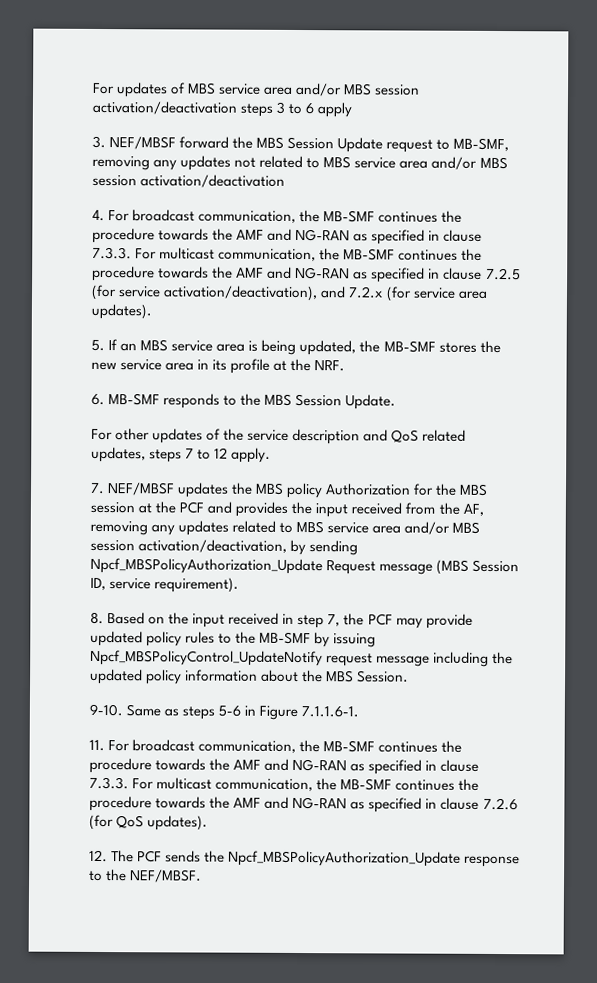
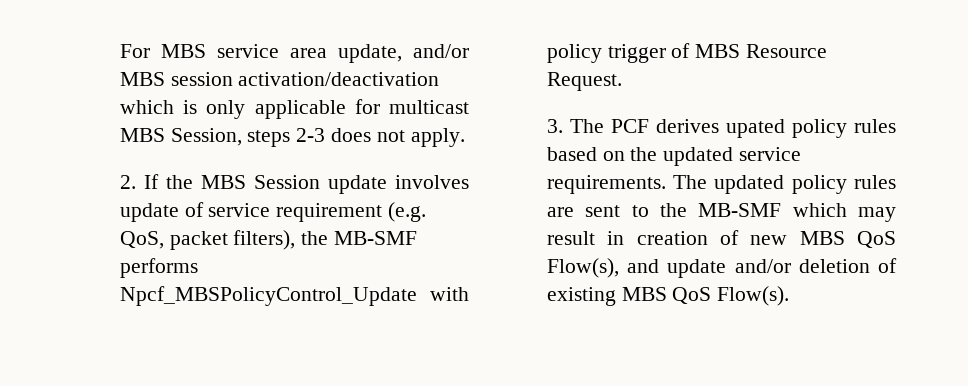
[93,82,421,98] [92,100,353,118] [92,135,510,153] [92,155,508,171] [92,174,286,188] [92,209,463,223] [92,227,483,245] [92,246,483,262] [92,265,521,283] [91,284,489,302] [91,303,153,320] [91,339,501,356] [91,358,346,374] [91,393,397,410] [91,428,467,445] [91,446,272,463] [90,482,489,499] [90,501,484,518] [90,520,481,536] [90,539,359,556] [90,557,520,575] [90,577,240,593] [90,611,473,629] For updates of MBS service area and/or MBS session activation/deactivation steps 3 to 6 apply // 3. NEF/MBSF forward the MBS Session Update request to MB-SMF, removing any updates not related to MBS service area and/or MBS session activation/deactivation // 4. For broadcast communication, the MB-SMF continues the procedure towards the AMF and NG-RAN as specified in clause 7.3.3. For multicast communication, the MB-SMF continues the procedure towards the AMF and NG-RAN as specified in clause 7.2.5 (for service activation/deactivation), and 7.2.x (for service area updates). // 5. If an MBS service area is being updated, the MB-SMF stores the new service area in its profile at the NRF. // 6. MB-SMF responds to the MBS Session Update. // For other updates of the service description and QoS related updates, steps 7 to 12 apply. // 7. NEF/MBSF updates the MBS policy Authorization for the MBS session at the PCF and provides the input received from the AF, removing any updates related to MBS service area and/or MBS session activation/deactivation, by sending Npcf_MBSPolicyAuthorization_Update Request message (MBS Session ID, service requirement). // 8. Based on the input received in step 7, the PCF may provide -> [119,44,469,63] [119,72,440,86] [119,99,469,119] [119,128,465,147] [119,174,469,194] [119,202,426,222] [119,230,417,250] [119,258,198,278] [119,286,469,306] [546,43,827,63] [546,72,622,91] [546,119,896,138] [546,147,801,166] [546,175,708,194] For MBS service area update, and/or MBS session activation/deactivation which is only applicable for multicast MBS Session, steps 2-3 does not apply. // 2. If the MBS Session update involves update of service requirement (e.g. QoS, packet filters), the MB-SMF performs Npcf_MBSPolicyControl_Update with policy trigger of MBS Resource Request. // 3. The PCF derives upated policy rules based on the updated service requirements. The
(216, 637) none -> [546,205,621,217] are sent
[314,632,377,648] [90,649,514,667] [90,668,410,685] [89,703,360,721] [89,739,463,753] [89,757,480,775] [89,776,480,792] [89,795,518,813] [89,814,209,831] [89,849,521,868] [89,869,203,883] by issuing Npcf_MBSPolicyControl_UpdateNotify request message including the updated policy information about the MBS Session. // 9-10. Same as steps 5-6 in Figure 7.1.1.6-1. // 11. For broadcast communication, the MB-SMF continues the procedure towards the AMF and NG-RAN as specified in clause 7.3.3. For multicast communication, the MB-SMF continues the procedure towards the AMF and NG-RAN as specified in clause 7.2.6 (for QoS updates). // 12. The PCF sends the Npcf_MBSPolicyAuthorization_Update response to the NEF/MBSF. -> [792,203,896,222] [546,230,897,248] [546,258,897,278] [546,286,790,306] which may result in creation of new MBS QoS Flow(s), and update and/or deletion of existing MBS QoS Flow(s).

